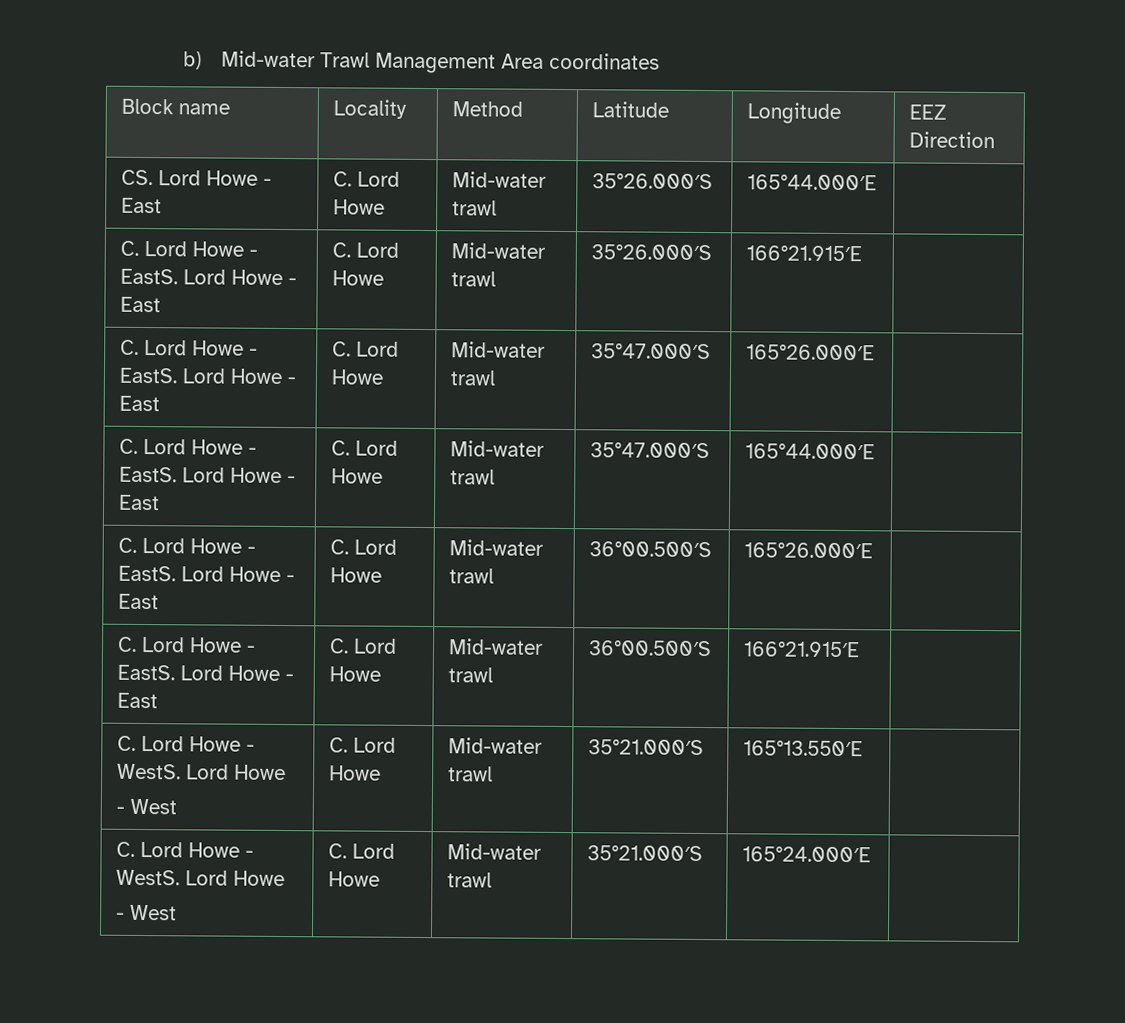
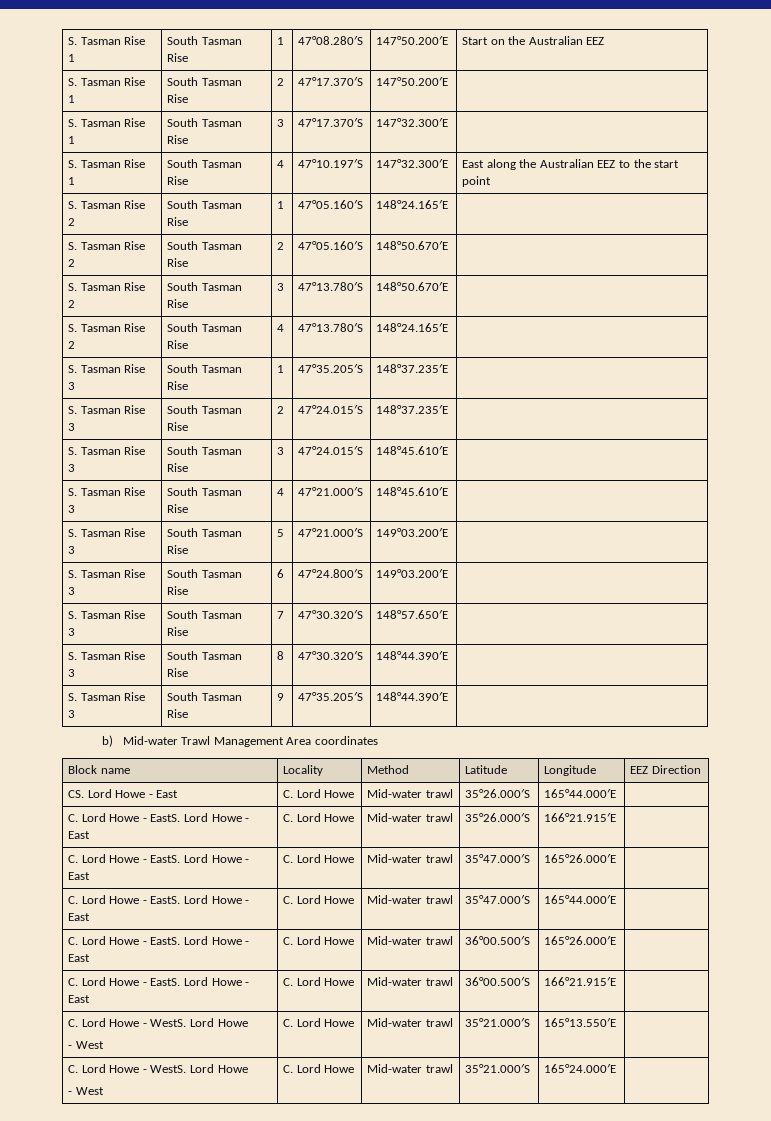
(182, 60) none -> [68,36,146,45] [68,54,76,62] [167,36,242,45] [167,53,189,62] [277,37,285,45] [298,36,364,45] [376,36,449,45] [462,36,605,45] [68,77,146,86] [68,95,76,103] [167,77,242,86] [167,94,189,103] [277,78,285,86] [298,77,364,86] [376,77,449,86] [68,118,146,127] [68,136,76,144] [167,118,242,127] [167,135,189,144] [277,119,285,127] [298,118,364,127] [376,118,449,127] [68,159,146,168] [68,177,76,185] [167,159,242,168] [167,176,189,185] [277,160,285,168] [298,159,364,168] [376,159,449,168] [462,159,680,170] [462,176,492,187] [68,200,146,209] [68,218,76,226] [167,200,242,209] [167,217,189,226] [277,201,285,209] [298,200,364,209] [376,200,449,209] [68,241,146,250] [68,259,76,267] [167,241,242,250] [167,258,189,267] [277,242,285,250] [298,241,364,250] [376,241,449,250] [68,282,146,291] [68,300,76,308] [167,282,242,291] [167,299,189,308] [277,283,285,291] [298,282,364,291] [376,282,449,291] [68,323,146,332] [68,341,76,349] [167,323,242,332] [167,340,189,349] [277,324,285,332] [298,323,364,332] [376,323,449,332] [68,364,146,373] [68,382,76,390] [167,364,242,373] [167,381,189,390] [277,365,285,373] [298,364,364,373] [376,364,449,373] [68,405,146,414] [68,423,76,431] [167,405,242,414] [167,422,189,431] [277,406,285,414] [298,405,364,414] [376,405,449,414] [68,446,146,455] [68,464,76,472] [167,446,242,455] [167,463,189,472] [277,447,285,455] [298,446,364,455] [376,446,449,455] [68,487,146,496] [68,505,76,513] [167,487,242,496] [167,504,189,513] [277,488,285,496] [298,487,364,496] [376,487,449,496] [68,528,146,537] [68,546,76,554] [167,528,242,537] [167,545,189,554] [277,529,285,537] [298,528,364,537] [376,528,449,537] [68,569,146,578] [68,587,76,595] [167,569,242,578] [167,586,189,595] [277,569,285,578] [298,569,364,578] [376,569,449,578] [68,610,146,619] [68,628,76,636] [167,610,242,619] [167,627,189,636] [277,611,285,619] [298,610,364,619] [376,610,449,619] [68,651,146,660] [68,669,76,677] [167,651,242,660] [167,668,189,677] [277,651,285,660] [298,651,364,660] [376,651,449,660] [68,692,146,701] [68,710,76,718] [167,692,242,701] [167,709,189,718] [277,693,285,701] [298,692,364,701] [376,692,449,701] S. Tasman Rise 1 | South Tasman Rise | 1 | 47°08.280′S | 147°50.200′E | Start on the Australian EEZ // S. Tasman Rise 1 | South Tasman Rise | 2 | 47°17.370′S | 147°50.200′E | // S. Tasman Rise 1 | South Tasman Rise | 3 | 47°17.370′S | 147°32.300′E | // S. Tasman Rise 1 | South Tasman Rise | 4 | 47°10.197′S | 147°32.300′E | East along the Australian EEZ to the start point // S. Tasman Rise 2 | South Tasman Rise | 1 | 47°05.160′S | 148°24.165′E | // S. Tasman Rise 2 | South Tasman Rise | 2 | 47°05.160′S | 148°50.670′E | // S. Tasman Rise 2 | South Tasman Rise | 3 | 47°13.780′S | 148°50.670′E | // S. Tasman Rise 2 | South Tasman Rise | 4 | 47°13.780′S | 148°24.165′E | // S. Tasman Rise 3 | South Tasman Rise | 1 | 47°35.205′S | 148°37.235′E | // S. Tasman Rise 3 | South Tasman Rise | 2 | 47°24.015′S | 148°37.235′E | // S. Tasman Rise 3 | South Tasman Rise | 3 | 47°24.015′S | 148°45.610′E | // S. Tasman Rise 3 | South Tasman Rise | 4 | 47°21.000′S | 148°45.610′E | // S. Tasman Rise 3 | South Tasman Rise | 5 | 47°21.000′S | 149°03.200′E | // S. Tasman Rise 3 | South Tasman Rise | 6 | 47°24.800′S | 149°03.200′E | // S. Tasman Rise 3 | South Tasman Rise | 7 | 47°30.320′S | 148°57.650′E | // S. Tasman Rise 3 | South Tasman Rise | 8 | 47°30.320′S | 148°44.390′E | // S. Tasman Rise 3 | South Tasman Rise | 9 | 47°35.205′S | 148°44.390′E | //

